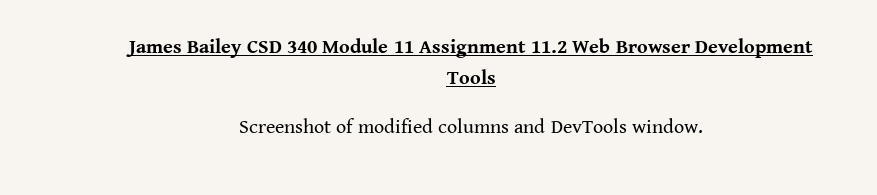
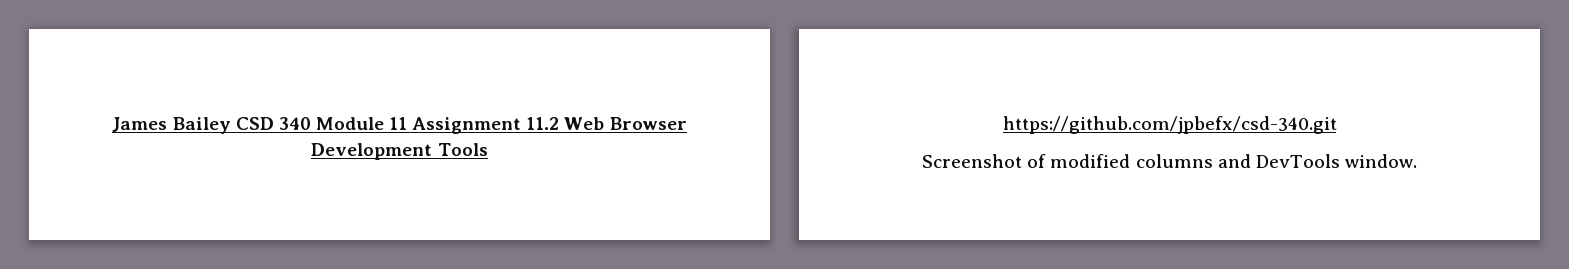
(496, 76) none -> [1002,116,1337,134] // https://github.com/jpbefx/csd-340.git

